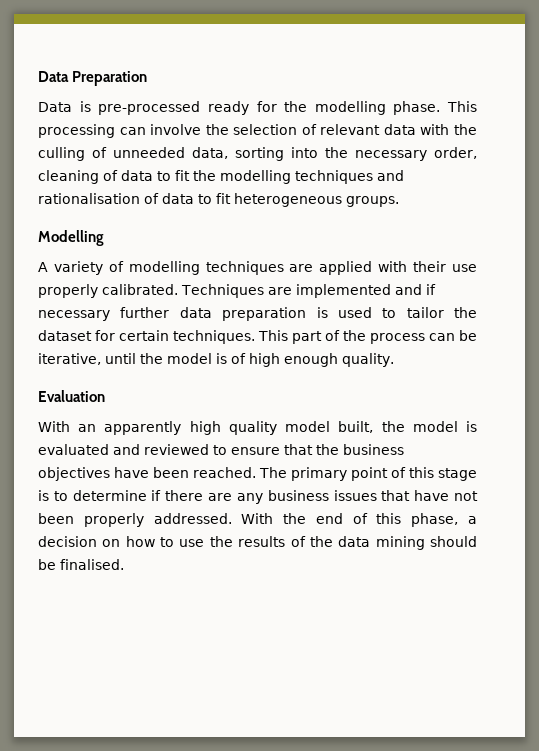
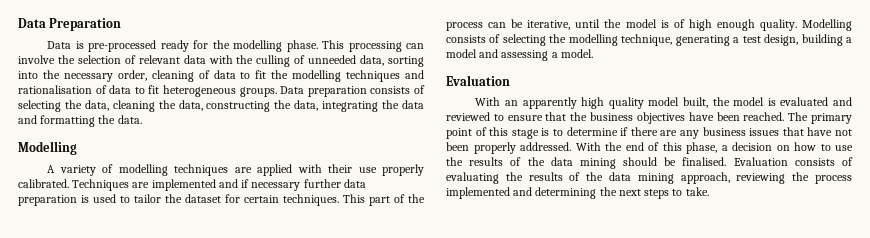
(399, 201) none -> [280,85,426,97] [18,100,425,112] [18,115,142,127] Data preparation consists of selecting the data, cleaning the data, constructing the data, integrating the data and formatting the data.
(394, 360) none -> [802,19,852,31] [446,34,852,46] [446,49,593,61] Modelling consists of selecting the modelling technique, generating a test design, building a model and assessing a model.
(124, 564) none -> [733,157,853,166] [446,172,852,184] [446,187,709,199] Evaluation consists of evaluating the results of the data mining approach, reviewing the process implemented and determining the next steps to take.

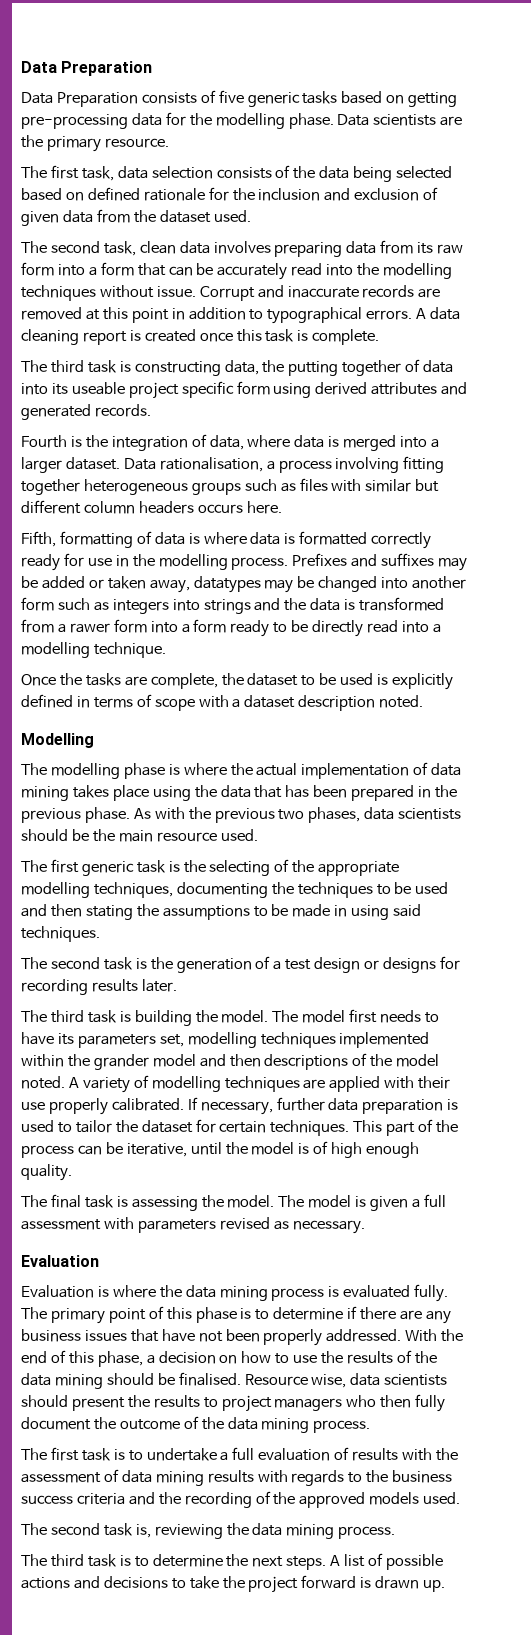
[75,40,424,52] [18,55,425,67] [18,70,424,82] [18,85,426,97] [18,100,425,112] [18,115,142,127] [18,141,77,155] is pre-processed ready for the modelling phase. This processing can involve the selection of relevant data with the culling of unneeded data, sorting into the necessary order, cleaning of data to fit the modelling techniques and rationalisation of data to fit heterogeneous groups. Data preparation consists of selecting the data, cleaning the data, constructing the data, integrating the data and formatting the data. // Modelling // -> [56,90,458,107] [21,112,463,129] [21,135,169,152] [21,165,453,182] [21,187,439,201] [21,209,251,226] [21,240,464,257] [21,262,453,280] [21,285,441,301] [21,307,461,324] [21,329,380,345] [21,359,454,376] [21,381,468,399] [21,404,151,420] [21,434,440,451] [21,456,445,473] [21,478,440,495] [21,500,282,514] [21,531,432,549] [21,553,468,571] [21,576,467,593] [21,597,445,614] [21,619,441,637] [21,642,166,658] [21,673,454,690] [21,694,424,711] [21,733,94,748] [21,762,462,779] [21,785,458,801] [21,807,462,823] [21,829,258,842] [21,859,400,876] [21,882,449,898] [21,904,422,920] [21,926,100,942] [21,956,460,973] [21,979,177,995] [21,1009,440,1026] [21,1032,430,1048] [21,1053,440,1070] [21,1076,65,1089] Preparation consists of five generic tasks based on getting pre-processing data for the modelling phase. Data scientists are the primary resource. // The first task, data selection consists of the data being selected based on defined rationale for the inclusion and exclusion of given data from the dataset used. // The second task, clean data involves preparing data from its raw form into a form that can be accurately read into the modelling techniques without issue. Corrupt and inaccurate records are removed at this point in addition to typographical errors. A data cleaning report is created once this task is complete. // The third task is constructing data, the putting together of data into its useable project specific form using derived attributes and generated records. // Fourth is the integration of data, where data is merged into a larger dataset. Data rationalisation, a process involving fitting together heterogeneous groups such as files with similar but different column headers occurs here. // Fifth, formatting of data is where data is formatted correctly ready for use in the modelling process. Prefixes and suffixes may be added or taken away, datatypes may be changed into another form such as integers into strings and the data is transformed from a rawer form into a form ready to be directly read into a modelling technique. // Once the tasks are complete, the dataset to be used is explicitly defined in terms of scope with a dataset description noted. // Modelling // The modelling phase is where the actual implementation of data mining takes place using the data that has been prepared in the previous phase. As with the previous two phases, data scientists should be the main resource used. // The first generic task is the selecting of the appropriate modelling techniques, documenting the techniques to be used and then stating the assumptions to be made in using said techniques. // The second task is the generation of a test design or designs for recording results later. // The third task is building the model. The model first needs to have its parameters set, modelling techniques implemented within the grander model and then descriptions of the model noted.
[72,179,301,191] Techniques are implemented and if necessary -> [187,1097,273,1115] If necessary,
[802,19,852,31] [446,34,852,46] [446,49,593,61] [446,75,510,86] [475,97,852,109] [446,112,785,124] Modelling consists of selecting the modelling technique, generating a test design, building a model and assessing a model. // Evaluation // With an apparently high quality model built, the model is evaluated and reviewed to ensure that the business objectives have been reached. -> [21,1194,446,1211] [21,1217,365,1234] [21,1255,99,1267] [21,1284,449,1302] // The final task is assessing the model. The model is given a full assessment with parameters revised as necessary. // Evaluation // Evaluation is where the data mining process is evaluated fully.
[511,129,539,139] stage -> [195,1307,237,1323] phase
[733,157,853,166] [446,172,852,184] [446,187,709,199] Evaluation consists of evaluating the results of the data mining approach, reviewing the process implemented and determining the next steps to take. -> [244,1373,448,1388] [21,1394,446,1412] [21,1416,371,1433] [21,1447,458,1461] [21,1469,453,1486] [21,1491,461,1508] [21,1523,396,1539] [21,1553,443,1570] [21,1575,446,1593] Resource wise, data scientists should present the results to project managers who then fully document the outcome of the data mining process. // The first task is to undertake a full evaluation of results with the assessment of data mining results with regards to the business success criteria and the recording of the approved models used. // The second task is, reviewing the data mining process. // The third task is to determine the next steps. A list of possible actions and decisions to take the project forward is drawn up.

